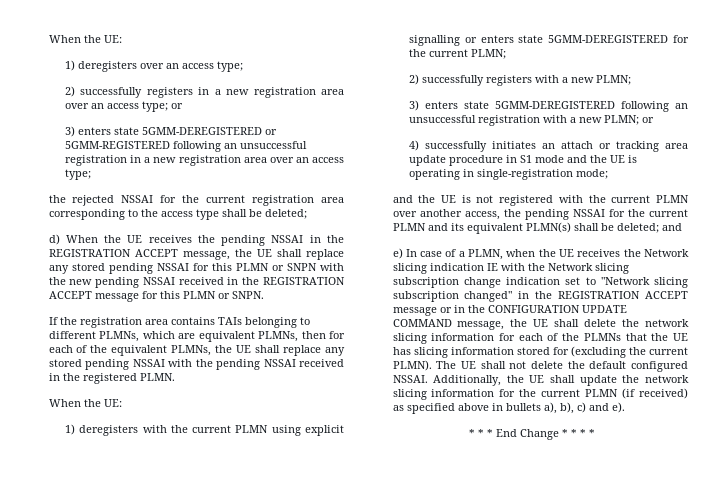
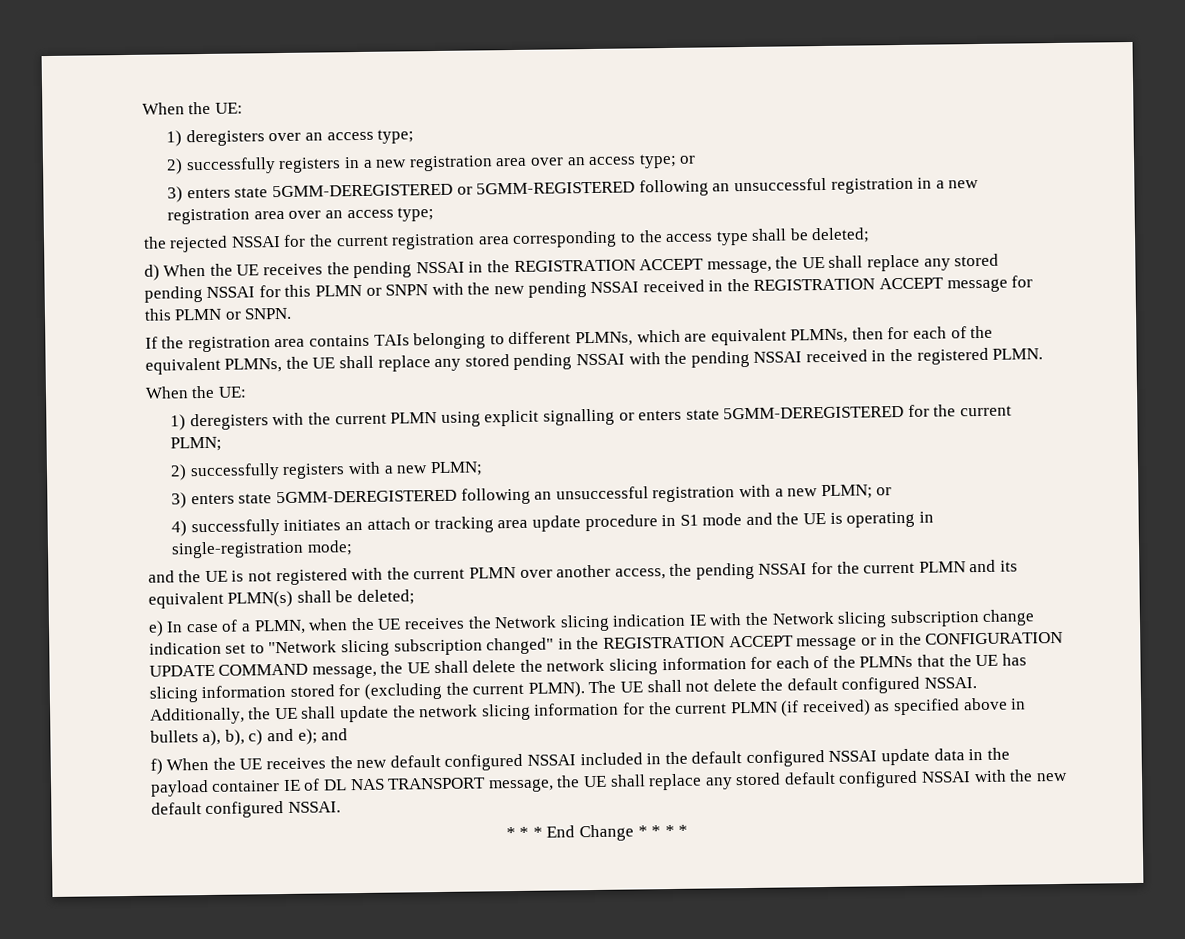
[661,223,682,231] and -> (415, 597) none
[611,402,625,413] e). -> [297,728,349,745] [149,747,1010,775] [149,769,1068,797] [150,801,341,819] e); and // f) When the UE receives the new default configured NSSAI included in the default configured NSSAI update data in the payload container IE of DL NAS TRANSPORT message, the UE shall replace any stored default configured NSSAI with the new default configured NSSAI.

